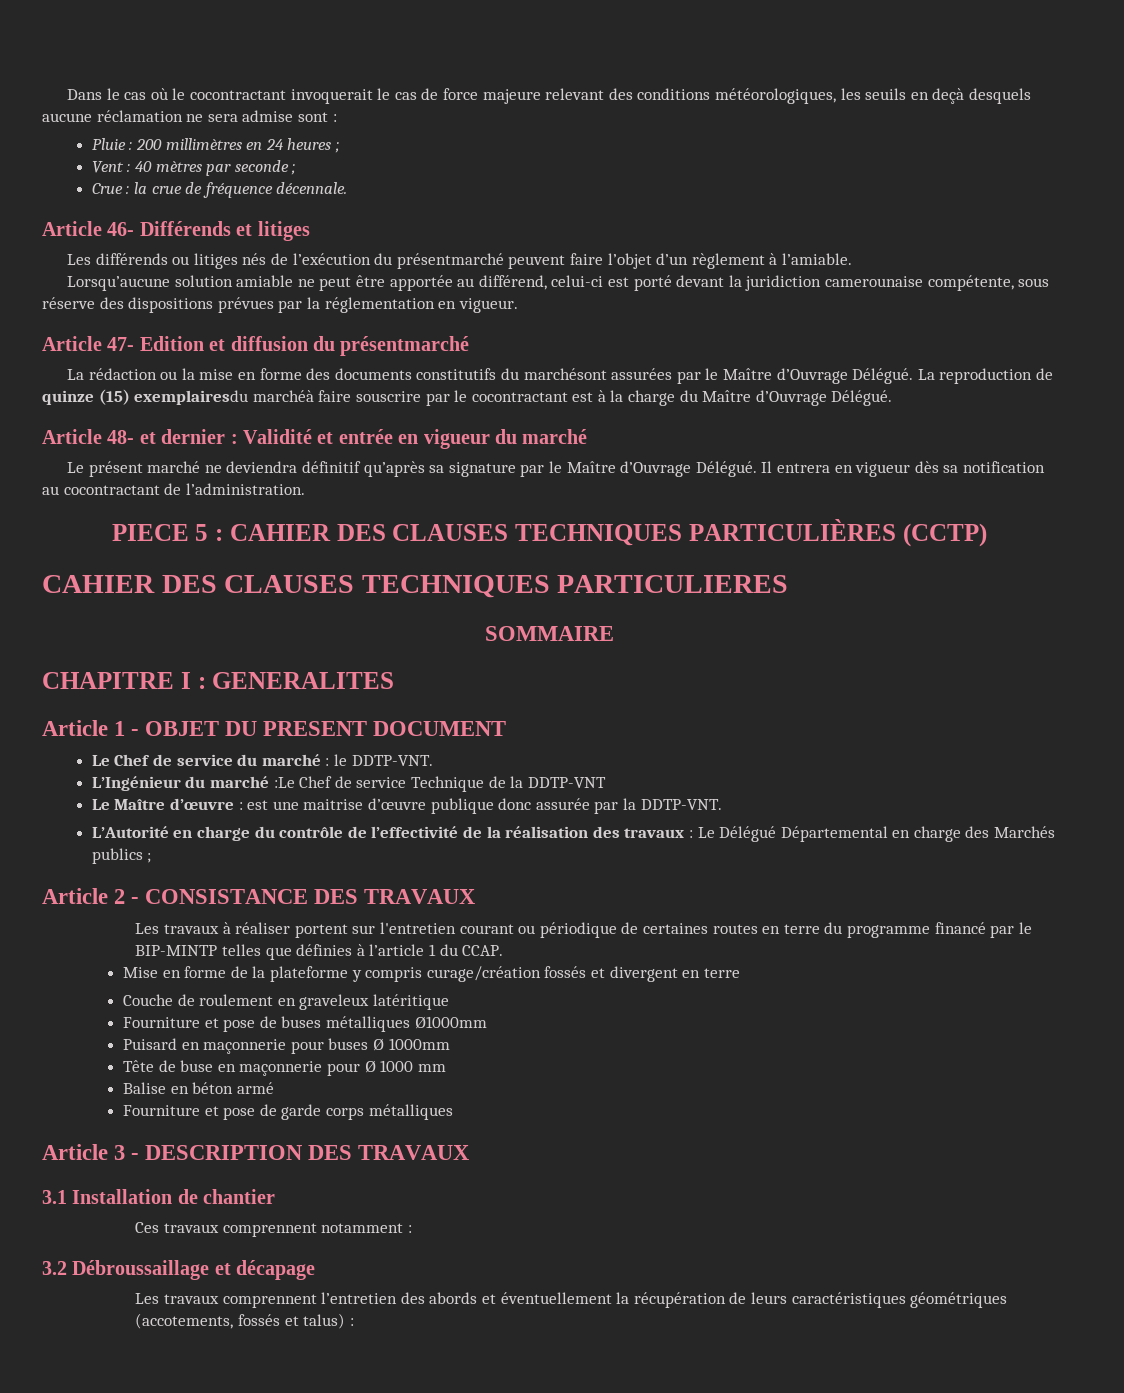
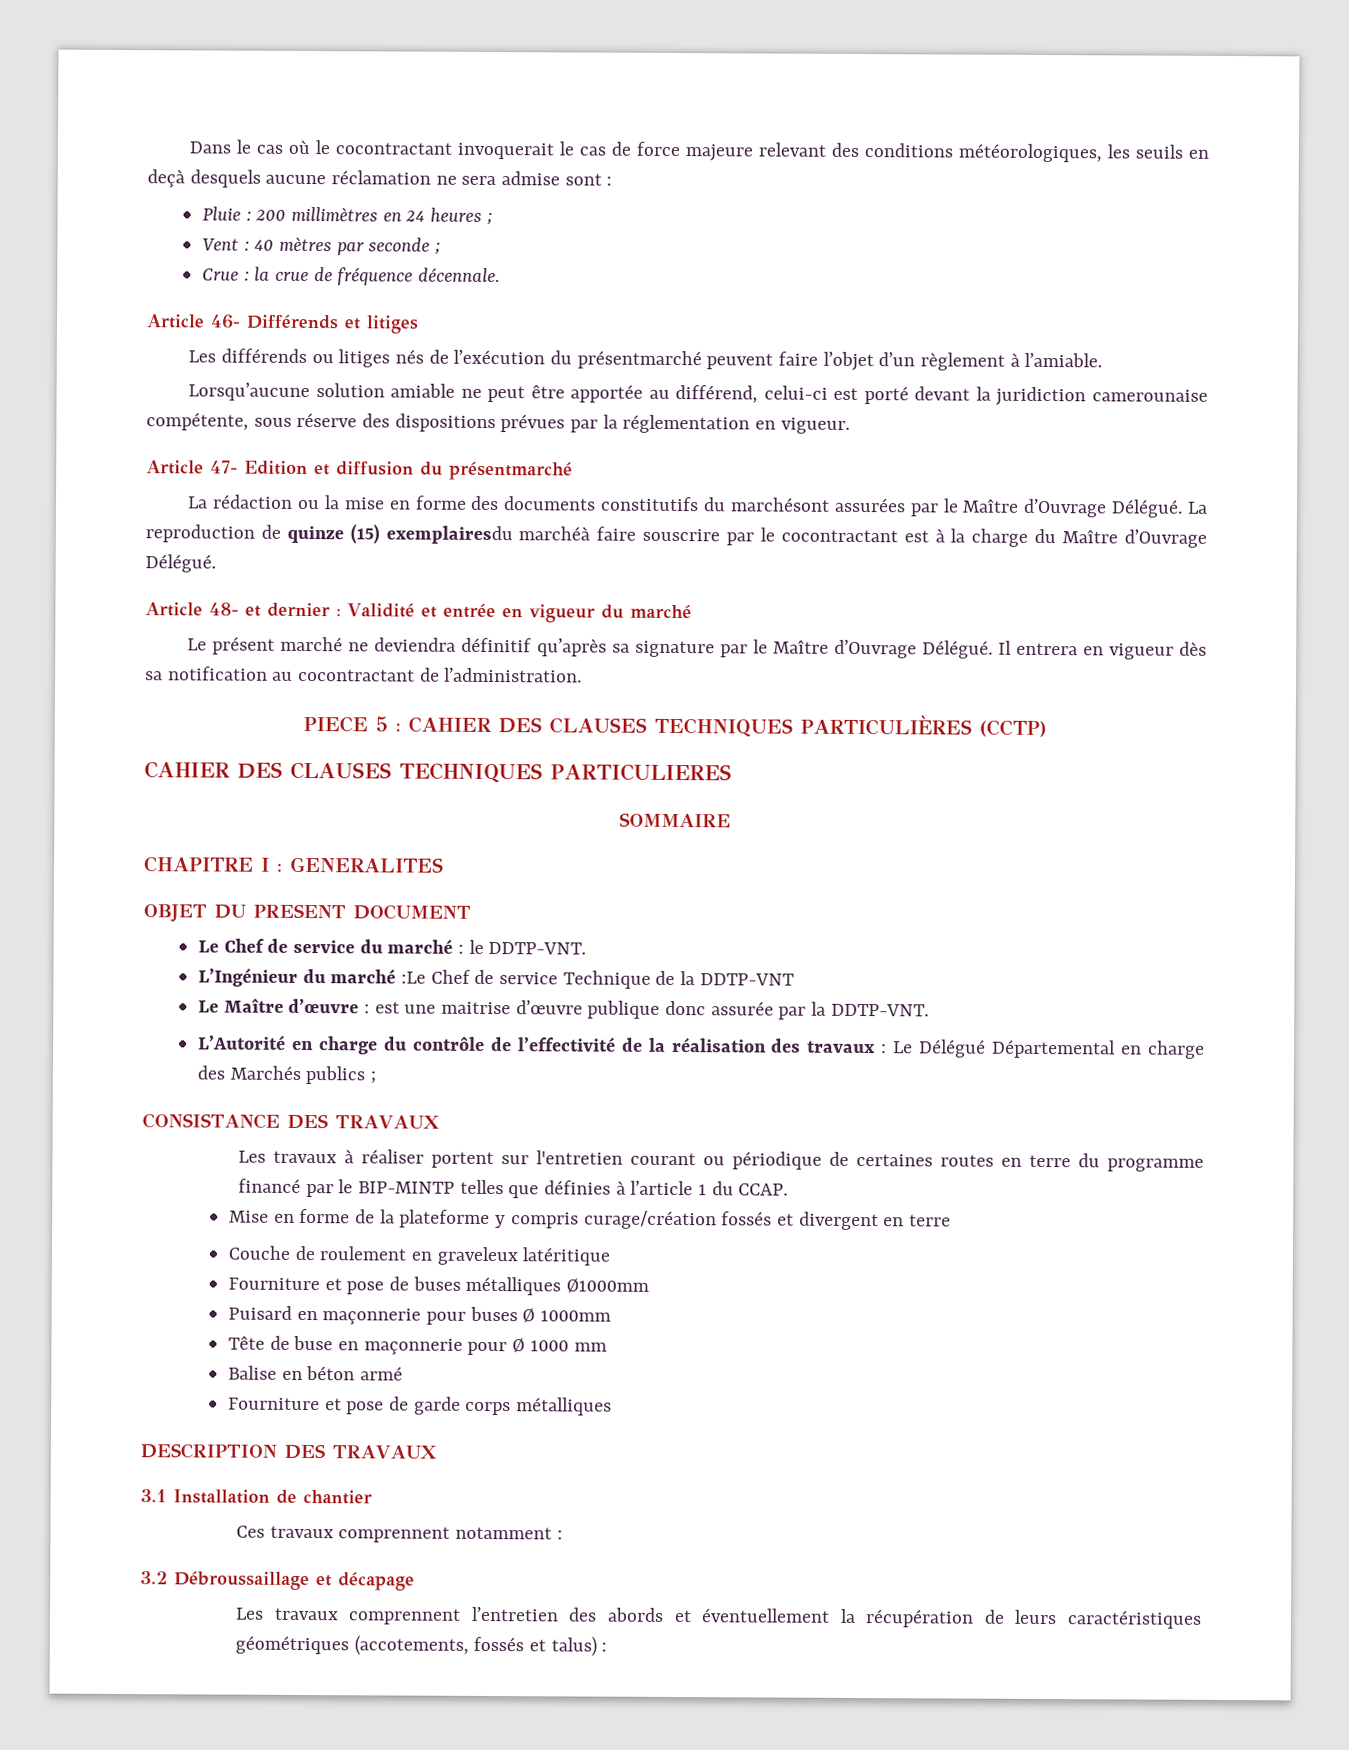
[42,720,140,736] Article 1 - -> (444, 864) none
[42,888,140,904] Article 2 - -> (377, 1077) none
[42,1144,140,1160] Article 3 - -> (613, 1406) none

